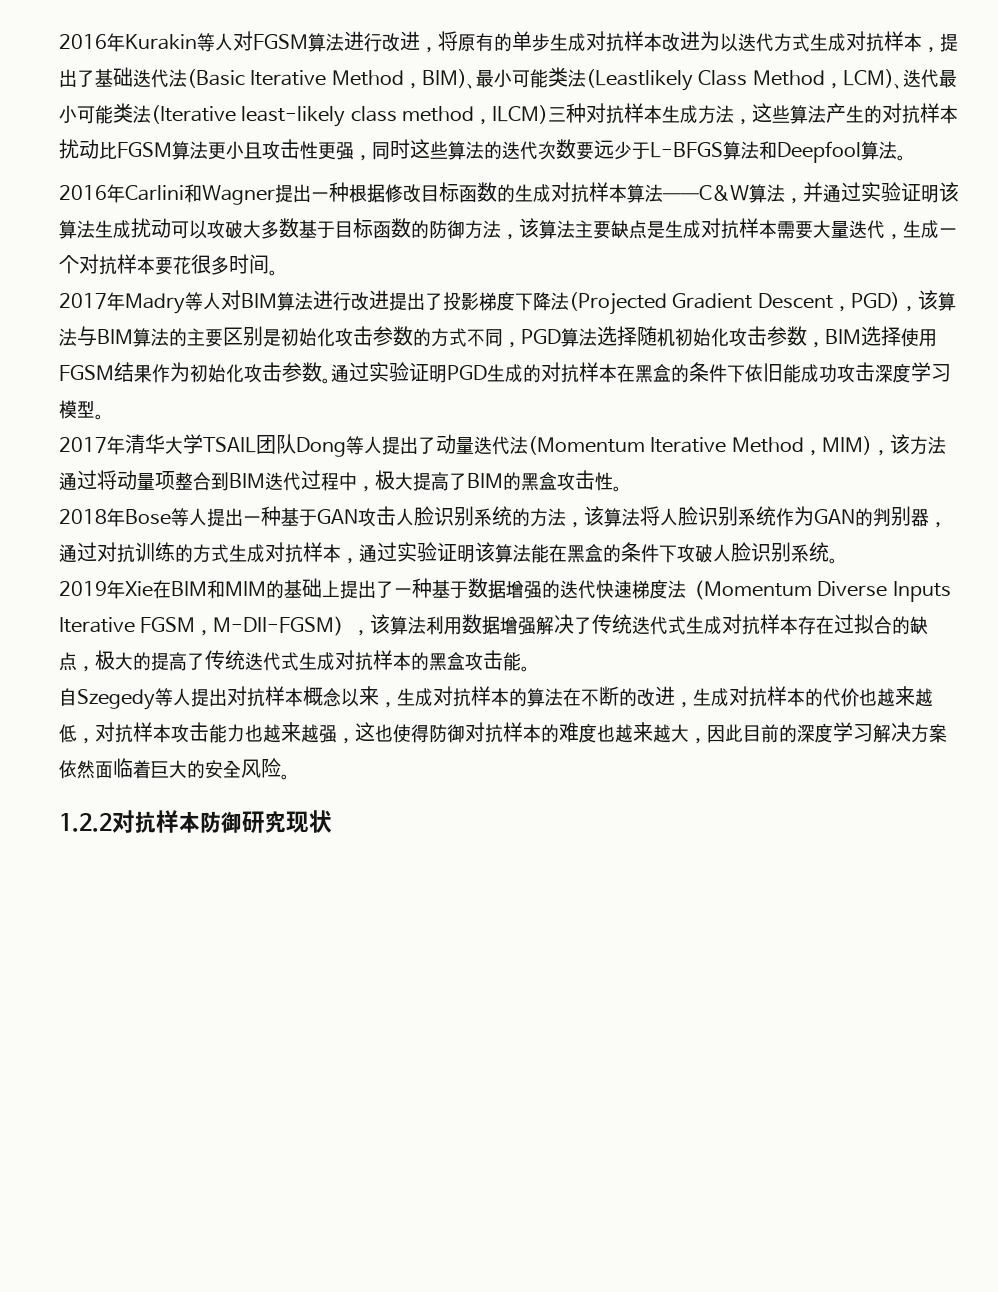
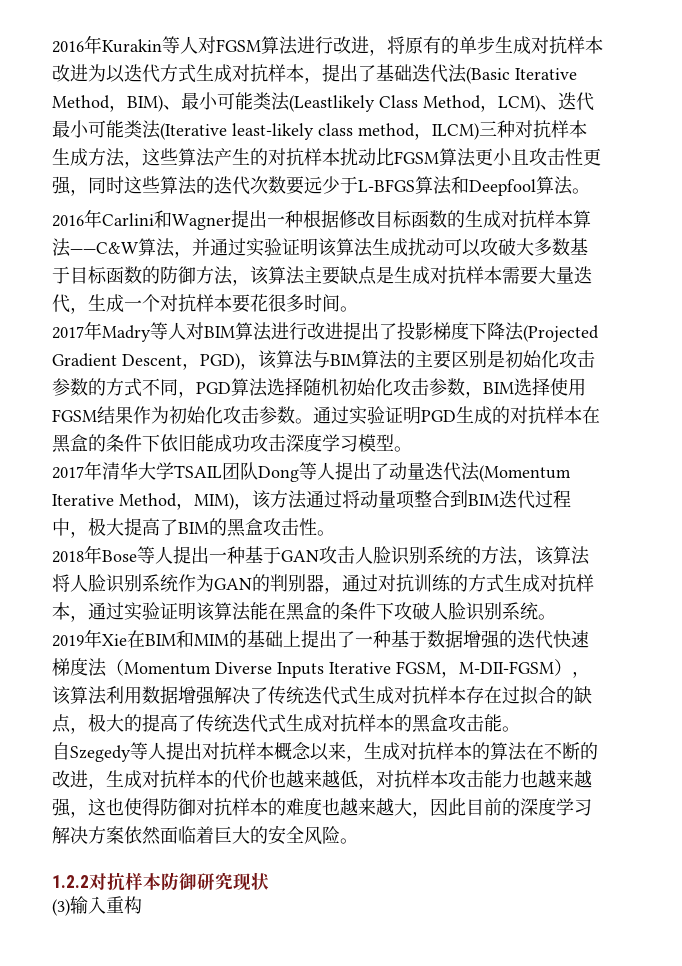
(332, 821) none -> [52,896,142,916] // (3)输入重构

